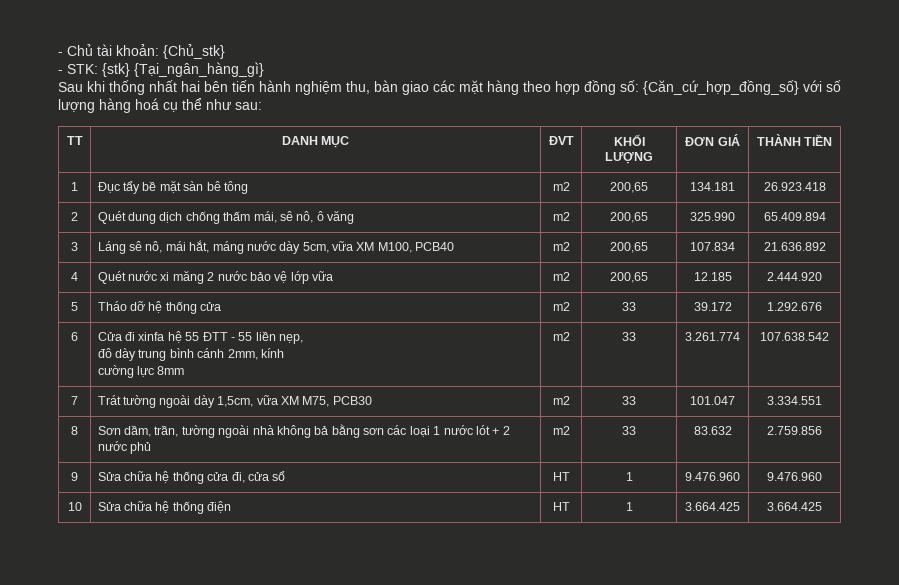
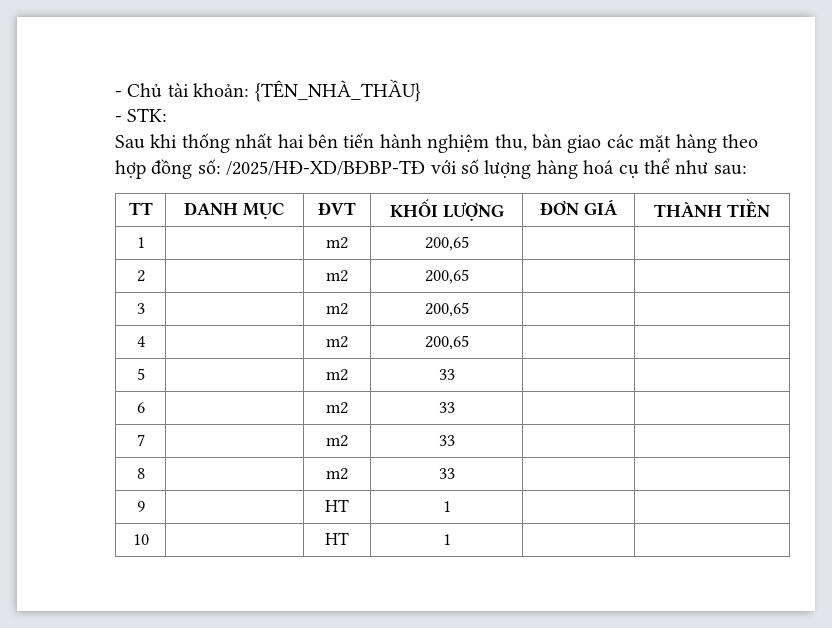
[163,44,225,59] {Chủ_stk} -> [254,79,421,102] {TÊN_NHÀ_THẦU}
[102,62,264,77] {stk} {Tại_ngân_hàng_gì} -> (168, 115) none
[643,80,799,95] {Căn_cứ_hợp_đồng_số} -> [226,160,426,176] /2025/HĐ-XD/BĐBP-TĐ
[97,180,248,194] [552,182,570,191] [610,182,648,193] [690,182,735,191] [763,182,826,191] Đục tẩy bề mặt sàn bê tông | m2 | 200,65 | 134.181 | 26.923.418 -> [326,237,348,249] [424,236,469,251] | m2 | 200,65 | |
[97,210,355,224] [552,212,570,221] [610,212,648,223] [690,212,735,221] [763,212,826,221] Quét dung dịch chống thấm mái, sê nô, ô văng | m2 | 200,65 | 325.990 | 65.409.894 -> [326,270,348,282] [424,269,469,284] | m2 | 200,65 | |
[97,240,455,254] [552,242,570,251] [610,242,648,253] [690,242,735,251] [763,242,826,251] Láng sê nô, mái hắt, máng nước dày 5cm, vữa XM M100, PCB40 | m2 | 200,65 | 107.834 | 21.636.892 -> [326,303,348,315] [424,302,469,317] | m2 | 200,65 | |
[97,270,334,284] [552,272,570,281] [610,272,648,283] [693,272,732,281] [767,272,822,281] Quét nước xi măng 2 nước bảo vệ lớp vữa | m2 | 200,65 | 12.185 | 2.444.920 -> [326,336,348,348] [424,335,469,350] | m2 | 200,65 | |
[97,301,222,314] [552,302,570,311] [622,302,636,311] [693,302,732,311] [767,302,822,311] Tháo dỡ hệ thống cửa | m2 | 33 | 39.172 | 1.292.676 -> [326,369,348,381] [438,369,455,380] | m2 | 33 | |
[97,331,304,344] [97,348,284,361] [97,365,185,378] [552,332,570,341] [622,332,636,341] [685,332,740,341] [760,332,829,341] Cửa đi xinfa hệ 55 ĐTT - 55 liền nẹp, // đô dày trung bình cánh 2mm, kính // cường lực 8mm | m2 | 33 | 3.261.774 | 107.638.542 -> [326,402,348,414] [438,402,455,413] | m2 | 33 | |
[97,395,372,408] [552,396,570,405] [622,396,636,405] [690,396,735,405] [767,396,822,405] Trát tường ngoài dày 1,5cm, vữa XM M75, PCB30 | m2 | 33 | 101.047 | 3.334.551 -> [326,435,348,447] [438,435,455,446] | m2 | 33 | |
[97,424,510,438] [97,441,152,454] [552,426,570,435] [622,426,636,435] [693,426,732,435] [767,426,822,435] Sơn dầm, trần, tường ngoài nhà không bả bằng sơn các loại 1 nước lót + 2 nước phủ | m2 | 33 | 83.632 | 2.759.856 -> [326,468,348,480] [438,468,455,479] | m2 | 33 | |
[97,471,286,484] [552,472,570,481] [625,472,633,481] [685,472,740,481] [767,472,822,481] Sửa chữa hệ thống cửa đi, cửa sổ | HT | 1 | 9.476.960 | 9.476.960 -> [325,499,349,512] [442,501,451,512] | HT | 1 | |
[97,501,232,514] [552,502,570,511] [625,502,633,511] [685,502,740,511] [767,502,822,511] Sửa chữa hệ thống điện | HT | 1 | 3.664.425 | 3.664.425 -> [325,532,349,545] [442,534,451,545] | HT | 1 | |

